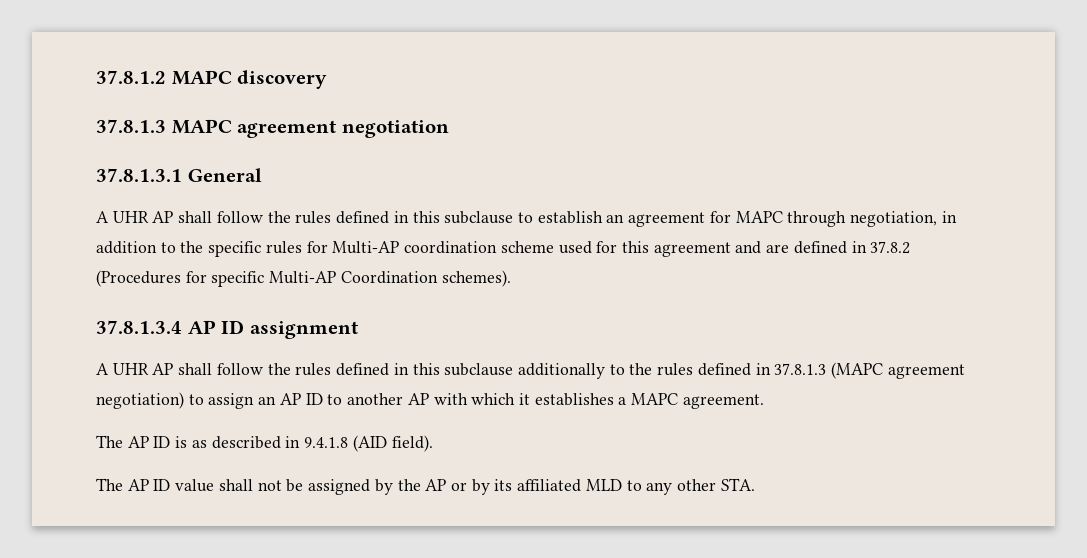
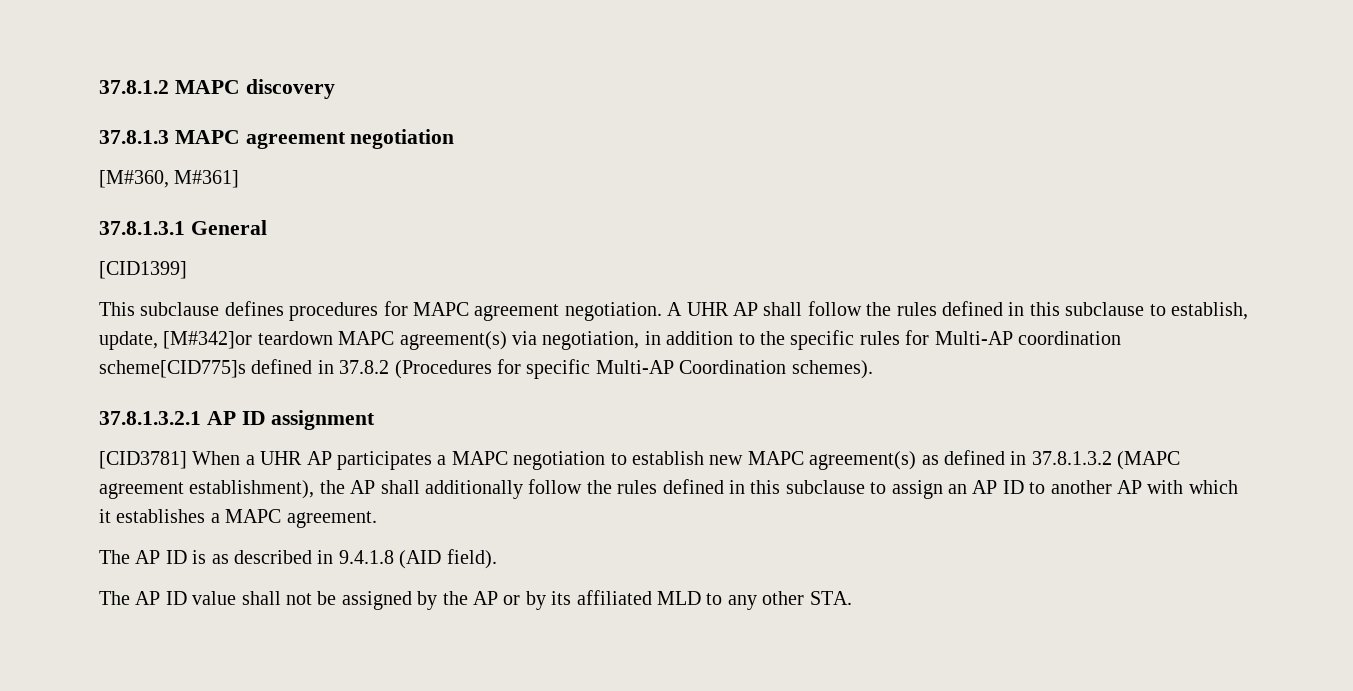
(449, 129) none -> [99,170,240,188] // [M#360, M#361]
(262, 175) none -> [99,261,187,279] [99,301,662,321] [CID1399] // This subclause defines procedures for MAPC agreement negotiation.
[537,211,847,227] establish an agreement for MAPC through -> [1171,302,1248,320] [99,331,537,350] establish, update, [M#342]or teardown MAPC agreement(s) via
[500,241,790,257] scheme used for this agreement and are -> [99,360,246,378] scheme[CID775]s
[96,320,182,334] 37.8.1.3.4 -> [99,411,201,425] 37.8.1.3.2.1
[96,362,965,379] [96,392,184,409] A UHR AP shall follow the rules defined in this subclause additionally to the rules defined in 37.8.1.3 (MAPC agreement negotiation) -> [99,450,1181,470] [99,479,865,499] [CID3781] When a UHR AP participates a MAPC negotiation to establish new MAPC agreement(s) as defined in 37.8.1.3.2 (MAPC agreement establishment), the AP shall additionally follow the rules defined in this subclause

